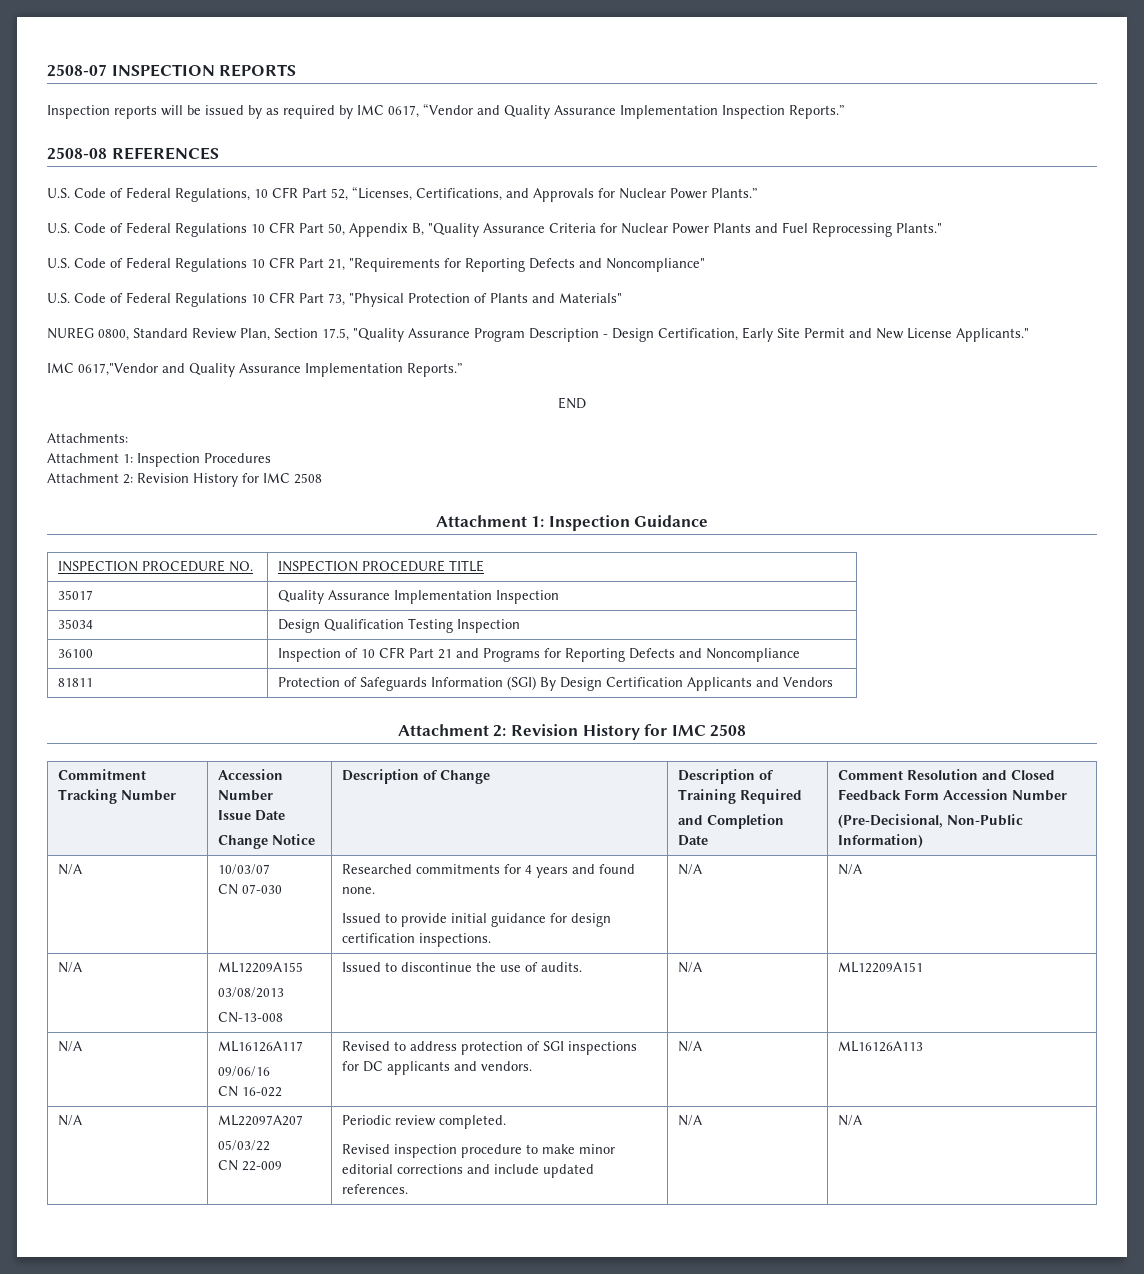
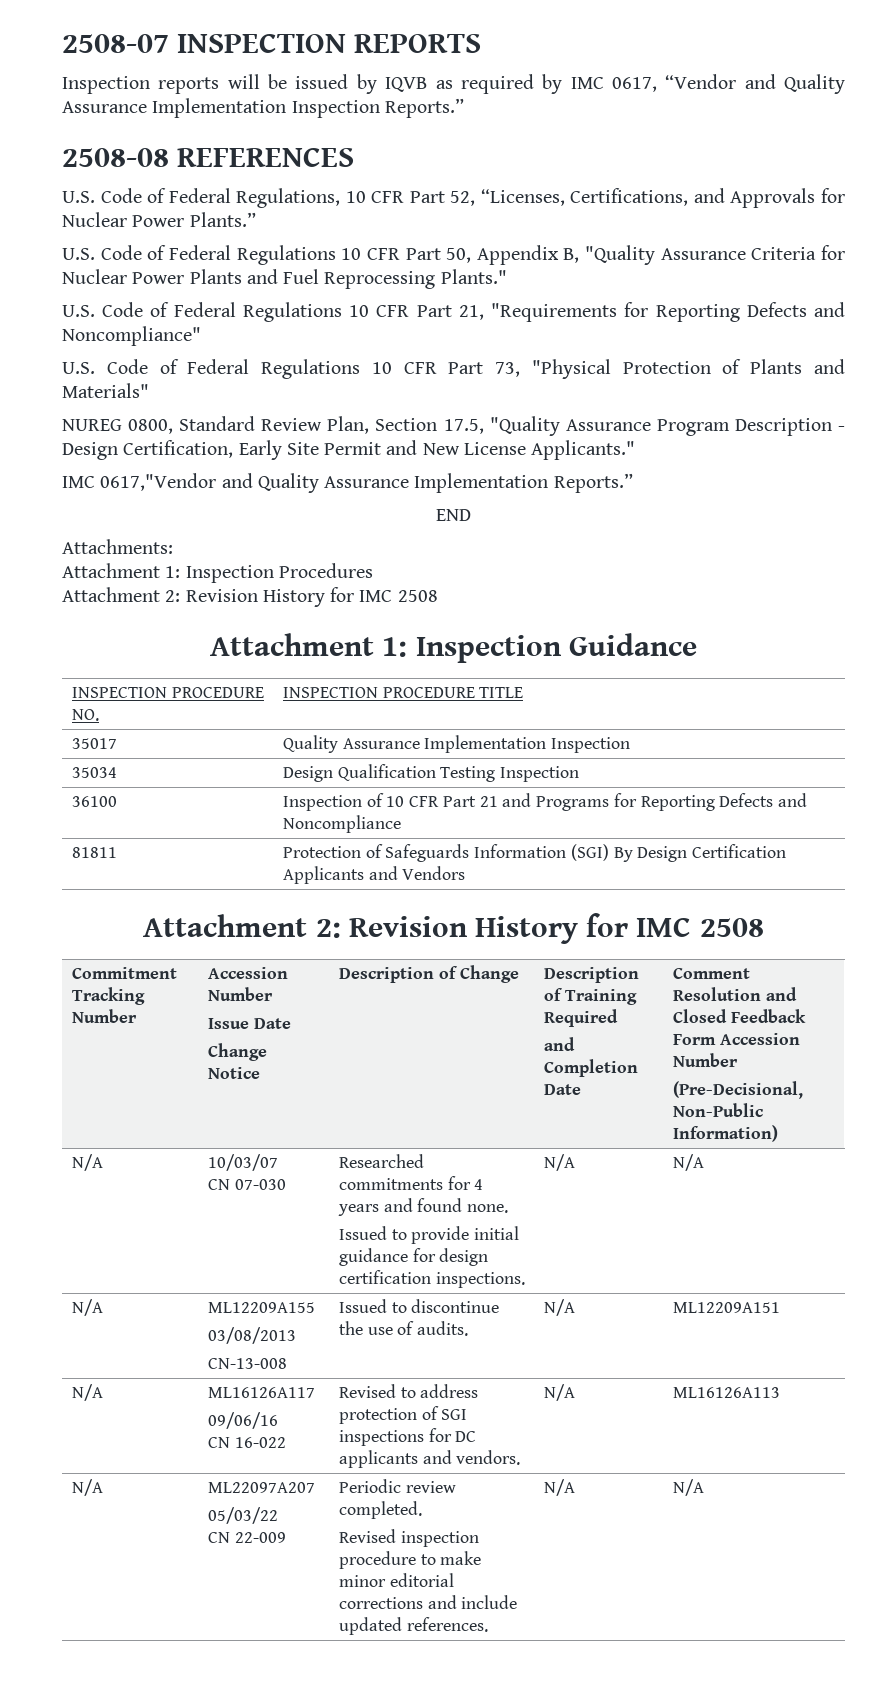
(262, 112) none -> [385,77,428,92] IQVB

